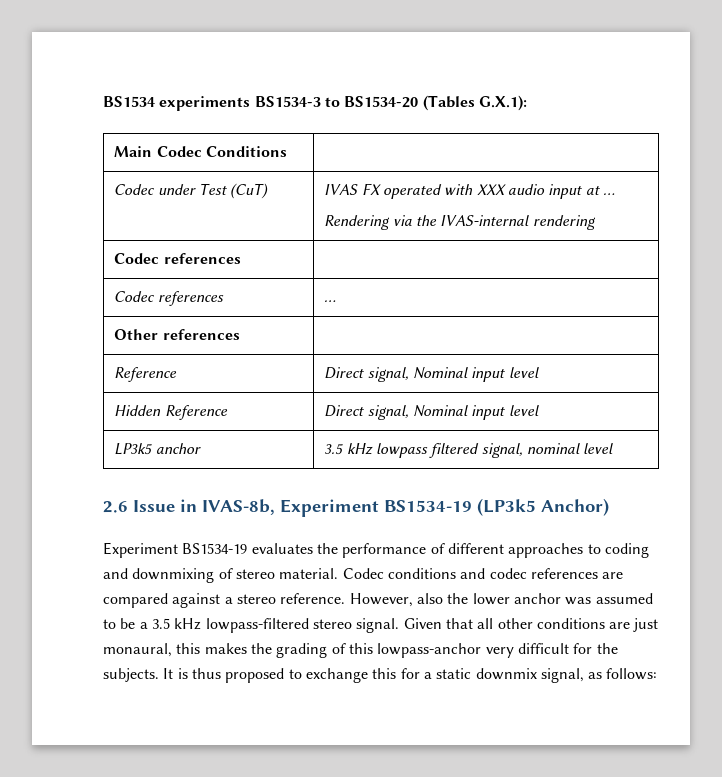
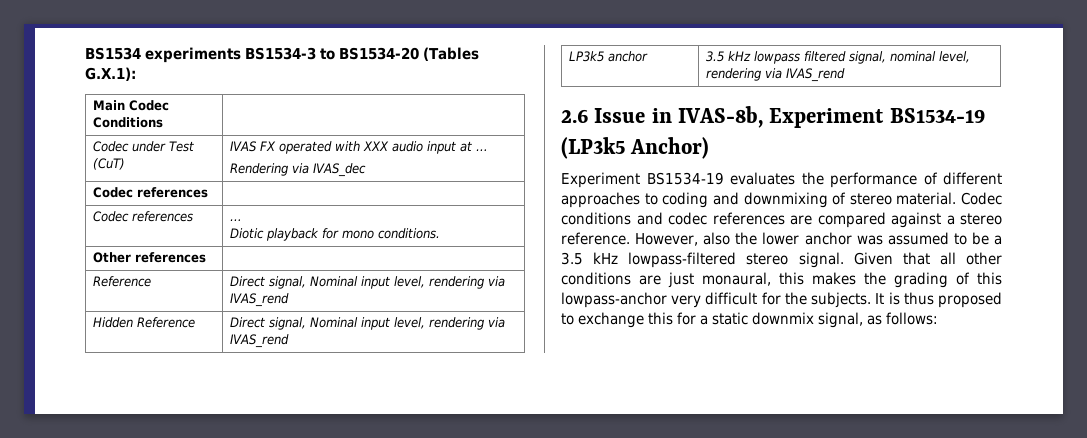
[415,215,596,230] the IVAS-internal rendering -> [313,163,367,177] IVAS_dec
(337, 301) none -> [230,228,441,241] // Diotic playback for mono conditions.
[508,367,539,378] level -> [394,276,506,289] [230,293,290,307] level, rendering via IVAS_rend
[508,405,539,416] level -> [394,317,506,330] [230,334,290,348] level, rendering via IVAS_rend
[583,443,614,454] level -> [939,51,971,63] [706,68,846,82] level, rendering via IVAS_rend

